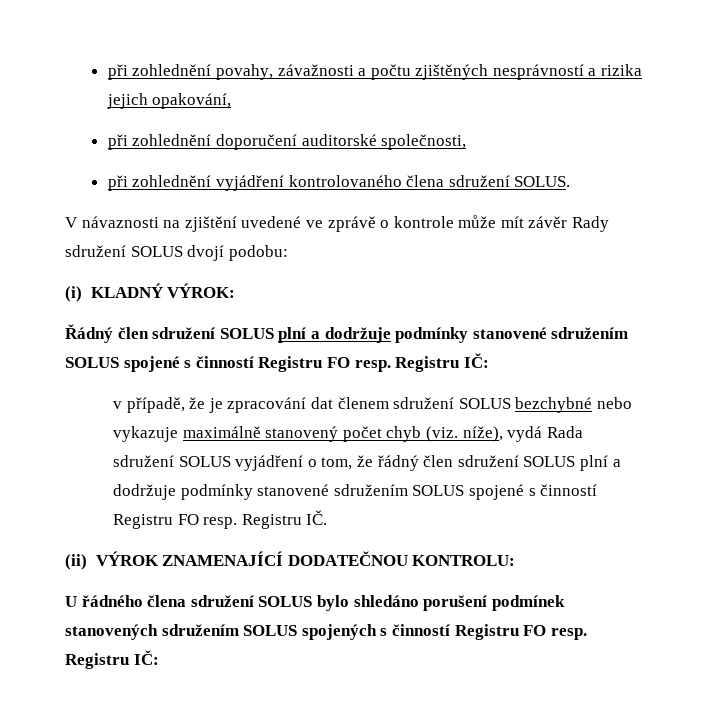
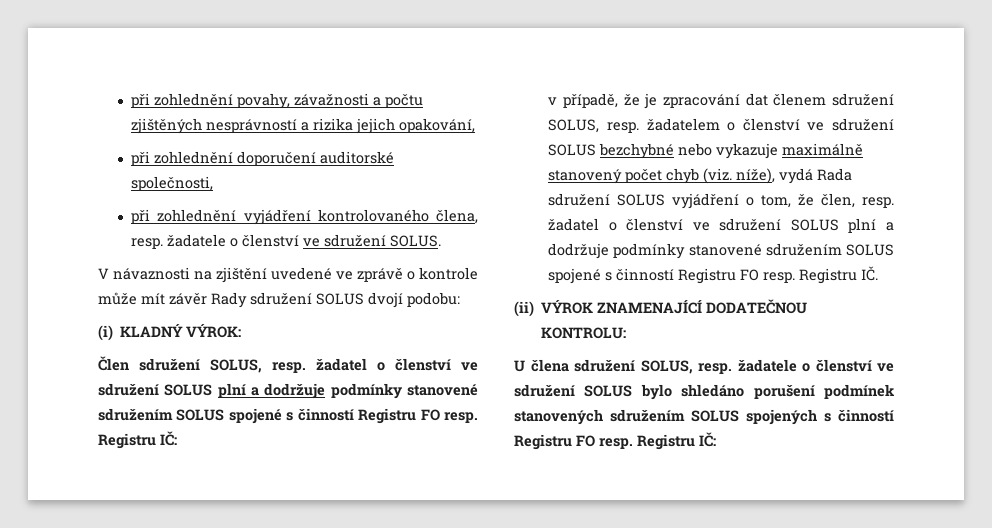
[406,175,445,187] člena -> [436,209,478,224] [131,234,321,249] člena, resp. žadatele o členství ve
[65,324,149,343] Řádný člen -> [98,356,478,373] Člen sdružení SOLUS, resp. žadatel o členství ve
(455, 403) none -> [548,118,894,133] SOLUS, resp. žadatelem o členství ve sdružení
[377,455,454,471] řádný člen -> [821,193,894,208] [548,218,710,231] člen, resp. žadatel o členství ve
[81,595,254,607] řádného člena sdružení -> [530,359,894,374] [514,384,575,397] člena sdružení SOLUS, resp. žadatele o členství ve sdružení

